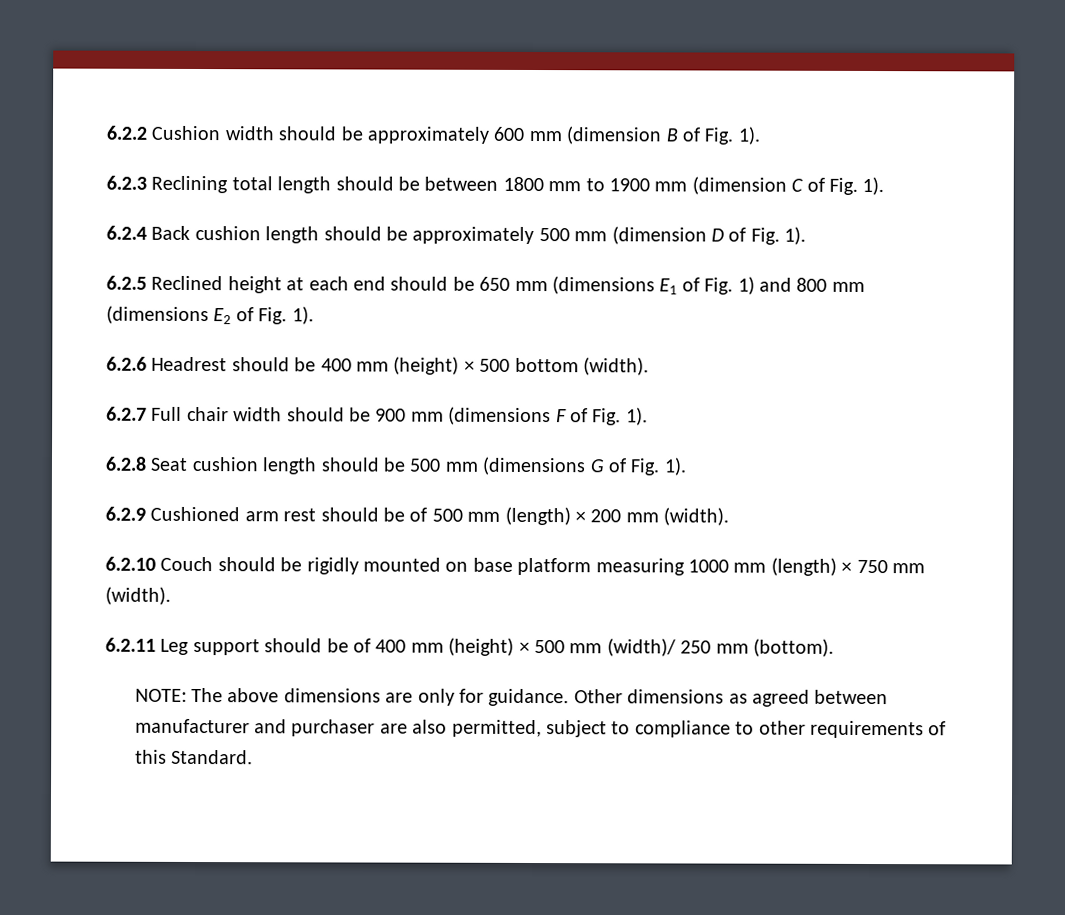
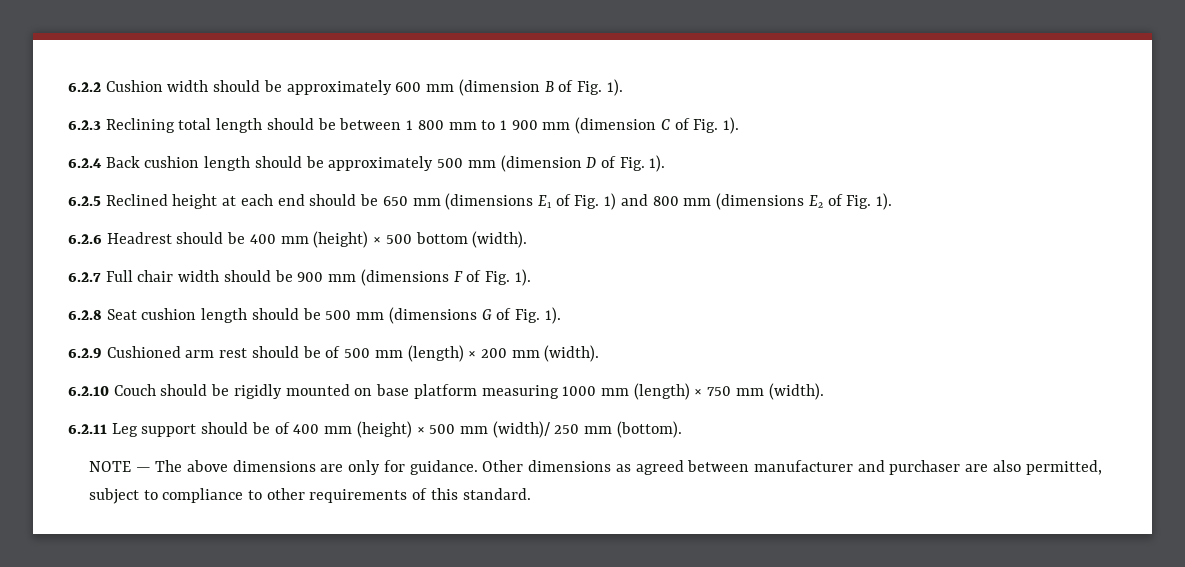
[502,176,650,192] 1800 mm to 1900 -> [406,120,538,130] 1 800 mm to 1 900
[134,688,187,702] NOTE: -> [88,461,151,472] NOTE —
[170,749,253,765] Standard. -> [462,488,531,500] standard.

